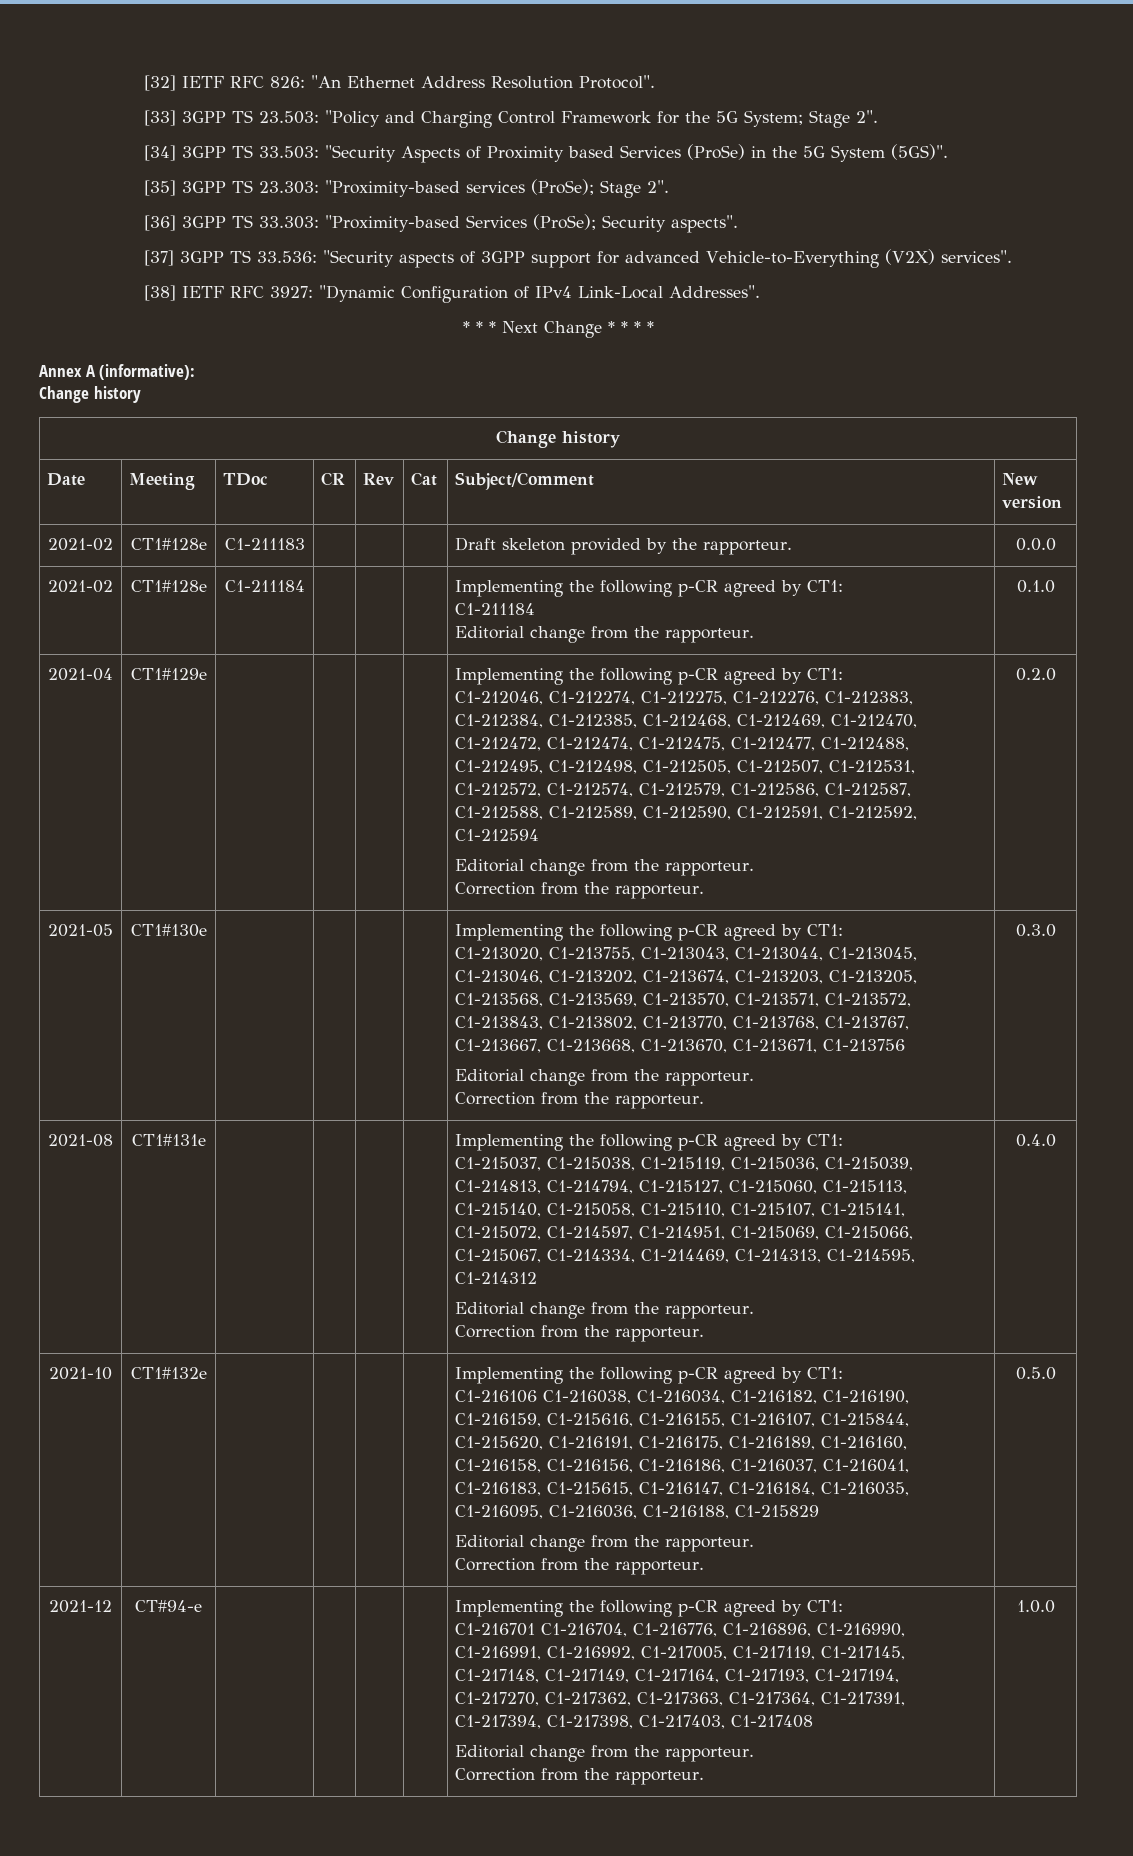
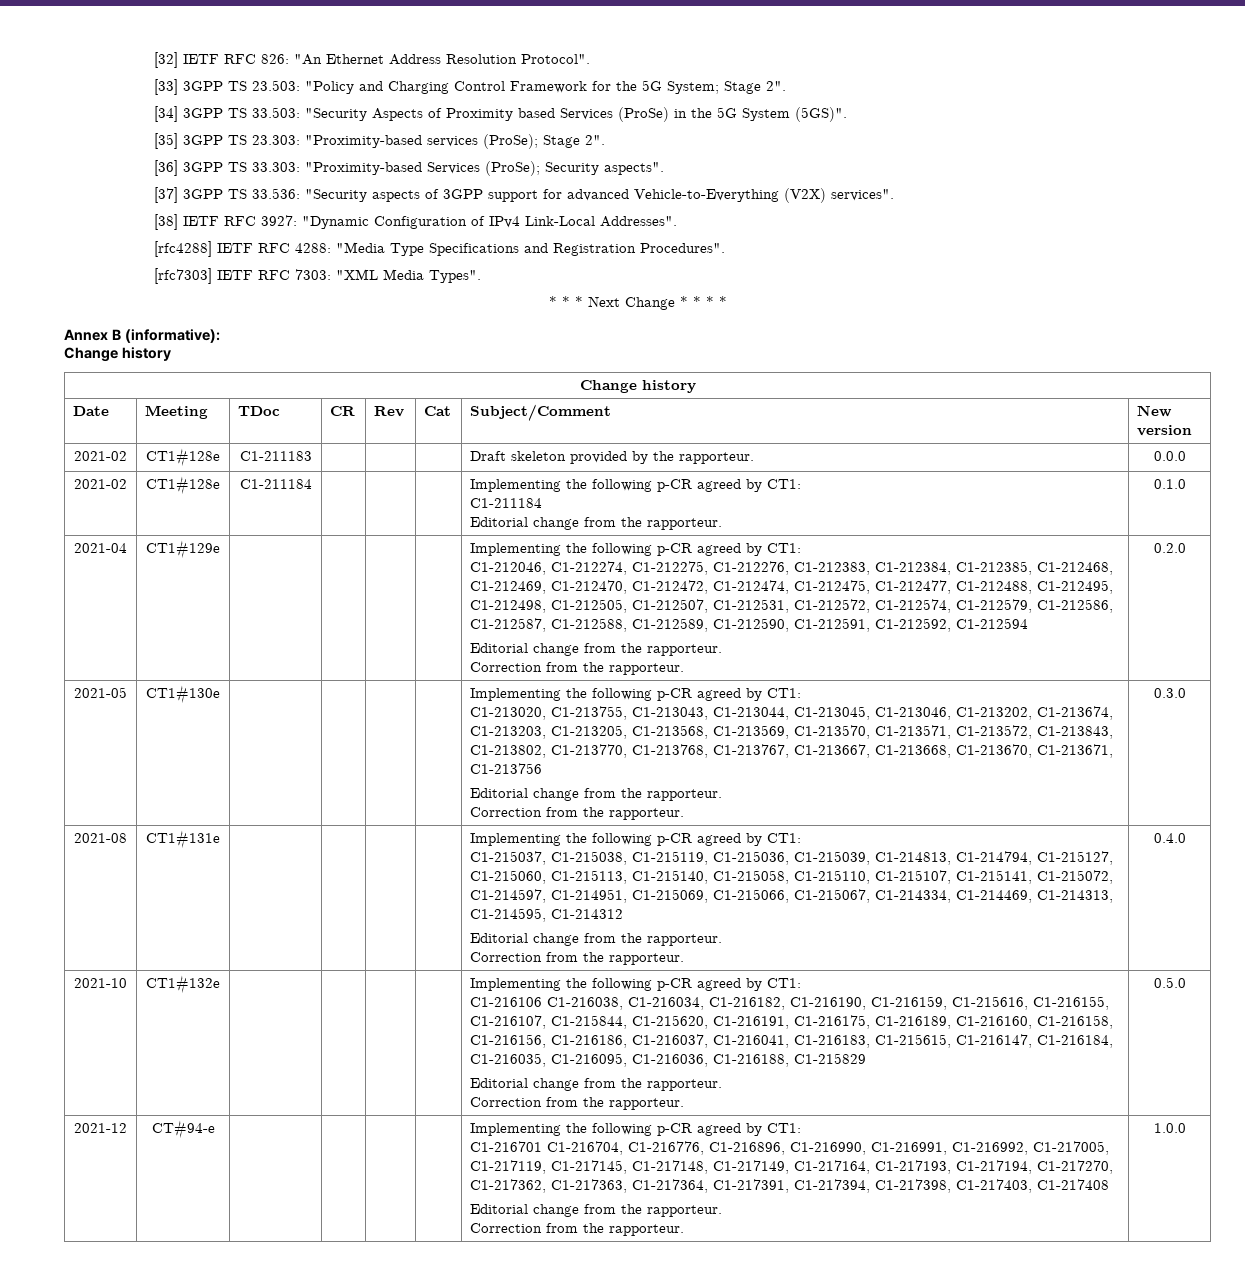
(760, 291) none -> [153,241,725,257] [153,268,481,284] // [rfc4288] IETF RFC 4288: "Media Type Specifications and Registration Procedures". // [rfc7303] IETF RFC 7303: "XML Media Types".
[85,365,96,377] A -> [111,329,121,340] B

